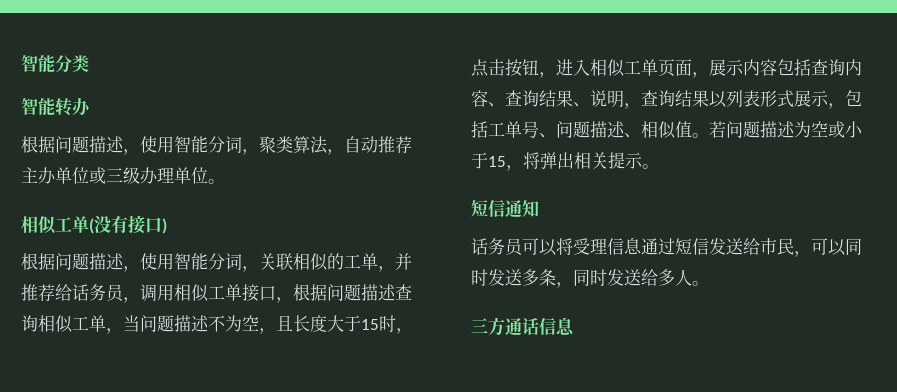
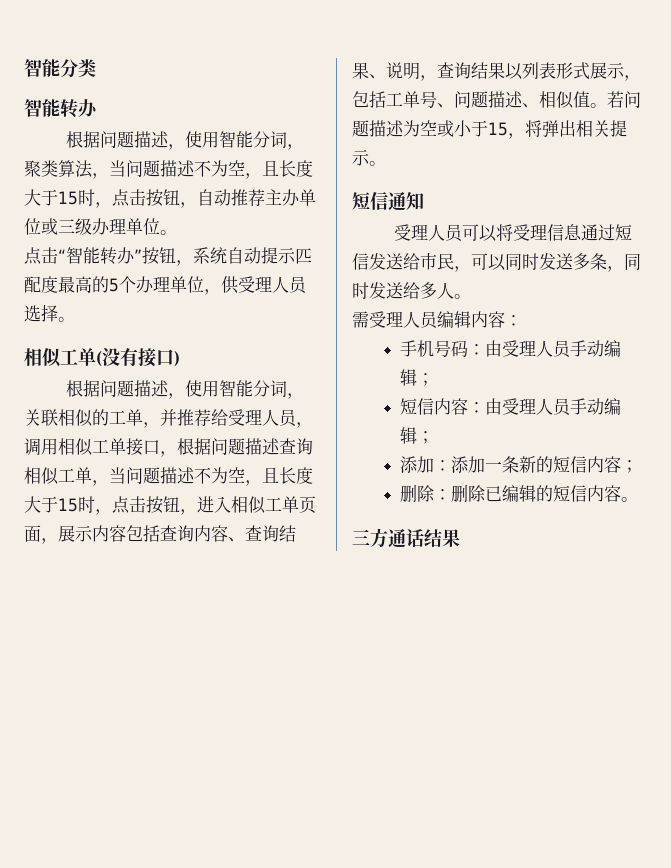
(344, 152) none -> [109,160,313,179] [24,189,197,208] 当问题描述不为空，且长度大于15时，点击按钮，
(225, 181) none -> [24,247,312,266] [24,276,308,295] [24,304,75,322] // 点击“智能转办”按钮，系统自动提示匹配度最高的5个办理单位，供受理人员选择。
[72,284,106,301] 话务 -> [228,409,279,426] 受理人
[471,238,505,255] 话务 -> [393,224,445,241] 受理人
(709, 283) none -> [352,311,522,329] [400,340,622,358] [400,369,435,386] [400,398,622,416] [400,427,435,444] [400,456,639,473] [400,484,639,502] // 需受理人员编辑内容： // 手机号码：由受理人员手动编辑； // 短信内容：由受理人员手动编辑； // 添加：添加一条新的短信内容； // 删除：删除已编辑的短信内容。
[539,317,575,336] 信息 -> [424,529,460,548] 结果

